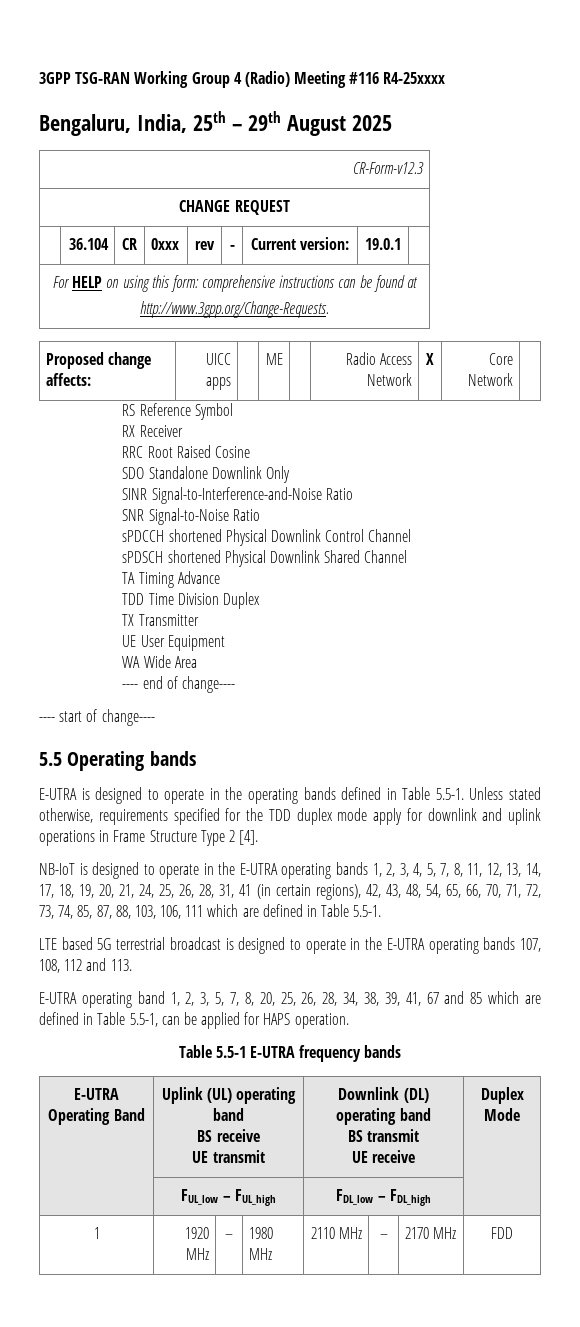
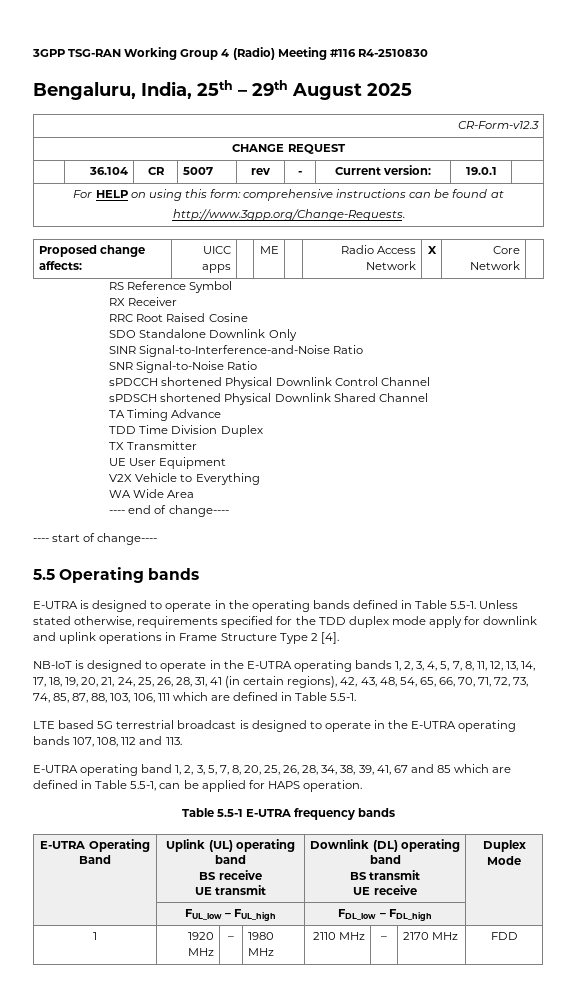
[383,72,446,84] R4-25xxxx -> [357,49,428,57] R4-2510830
[150,238,179,250] 0xxx -> [182,167,213,175] 5007
(225, 643) none -> [109,473,260,485] // V2X Vehicle to Everything

